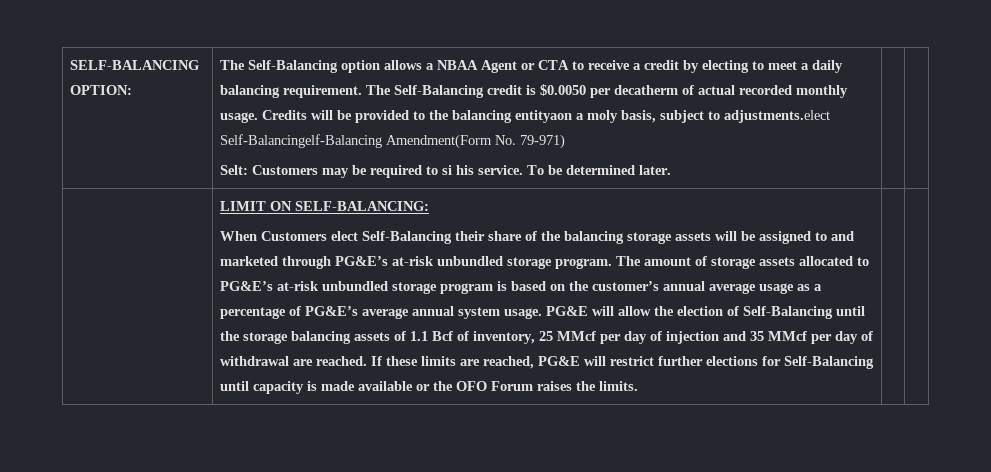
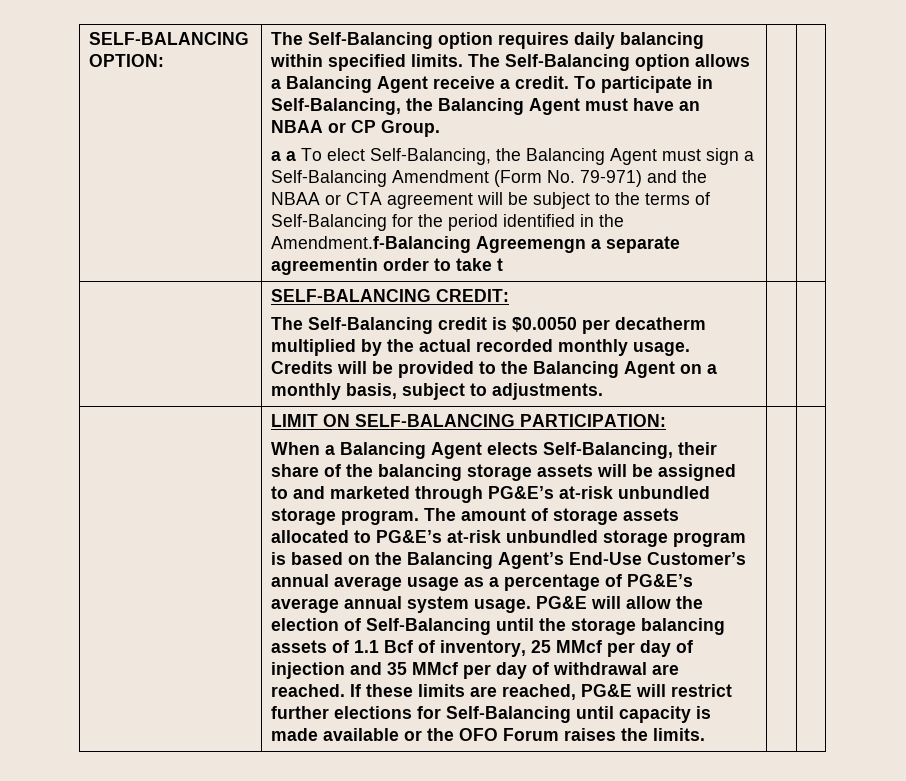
[383,60,843,73] [219,85,362,98] allows a NBAA Agent or CTA to receive a credit by electing to meet a daily balancing requirement. -> [498,32,705,49] [270,54,751,71] [271,76,714,93] [271,98,701,115] [271,120,441,137] [271,148,755,165] [271,170,708,187] [271,192,711,209] [271,214,625,231] [271,236,681,253] [271,258,504,275] [271,289,510,302] requires daily balancing within specified limits. The Self-Balancing option allows a Balancing Agent receive a credit. To participate in Self-Balancing, the Balancing Agent must have an NBAA or CP Group. // a a To elect Self-Balancing, the Balancing Agent must sign a Self-Balancing Amendment (Form No. 79-971) and the NBAA or CTA agreement will be subject to the terms of Self-Balancing for the period identified in the Amendment.f-Balancing Agreemengn a separate agreementin order to take t | | // | SELF-BALANCING CREDIT: //
[681,85,694,95] of -> [271,339,415,356] multiplied by the
[451,110,830,123] [219,134,565,149] [219,165,671,178] balancing entityaon a moly basis, subject to adjustments.elect Self-Balancingelf-Balancing Amendment(Form No. 79-971) // Selt: Customers may be required to si his service. To be determined later. -> [533,361,718,378] [271,383,604,400] Balancing Agent on a monthly basis, subject to adjustments.
[294,201,429,211] SELF-BALANCING: -> [355,414,667,427] SELF-BALANCING PARTICIPATION:
[260,231,452,244] Customers elect Self-Balancing -> [325,442,674,459] a Balancing Agent elects Self-Balancing,
[591,281,659,291] customer’s -> [407,552,747,569] Balancing Agent’s End-Use Customer’s

